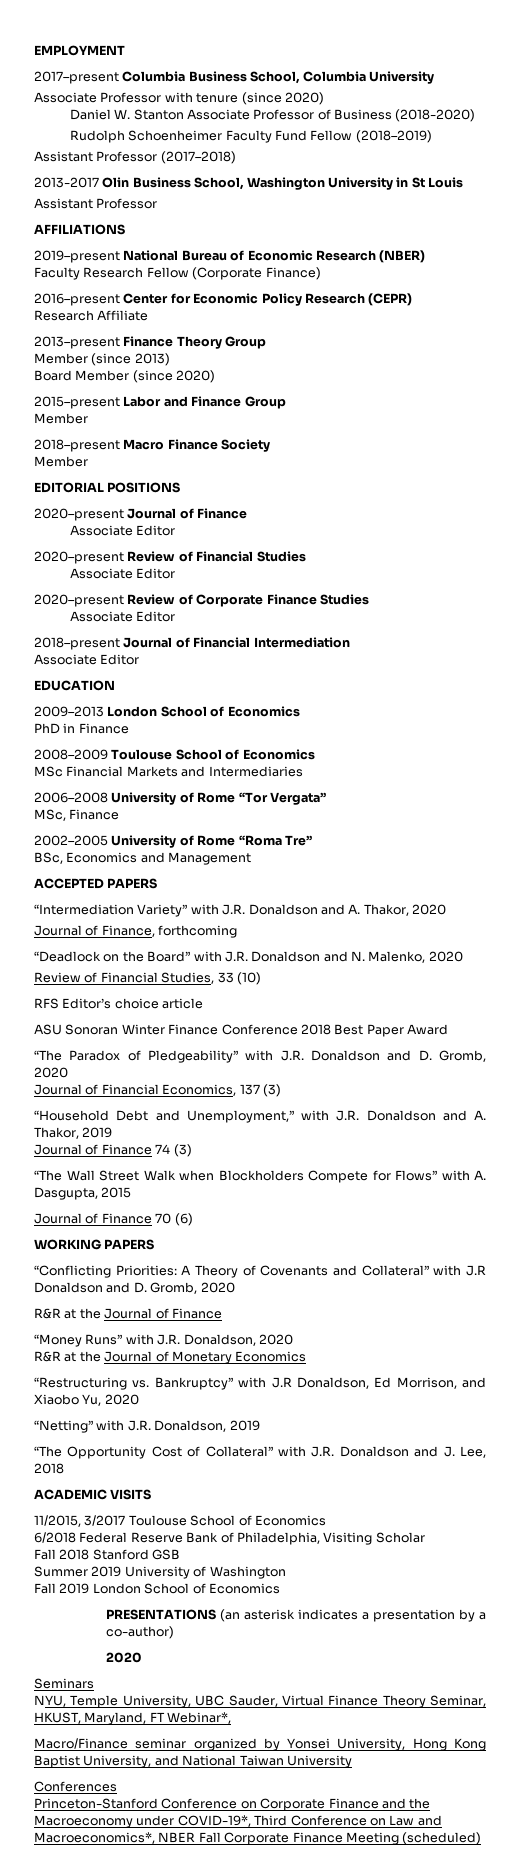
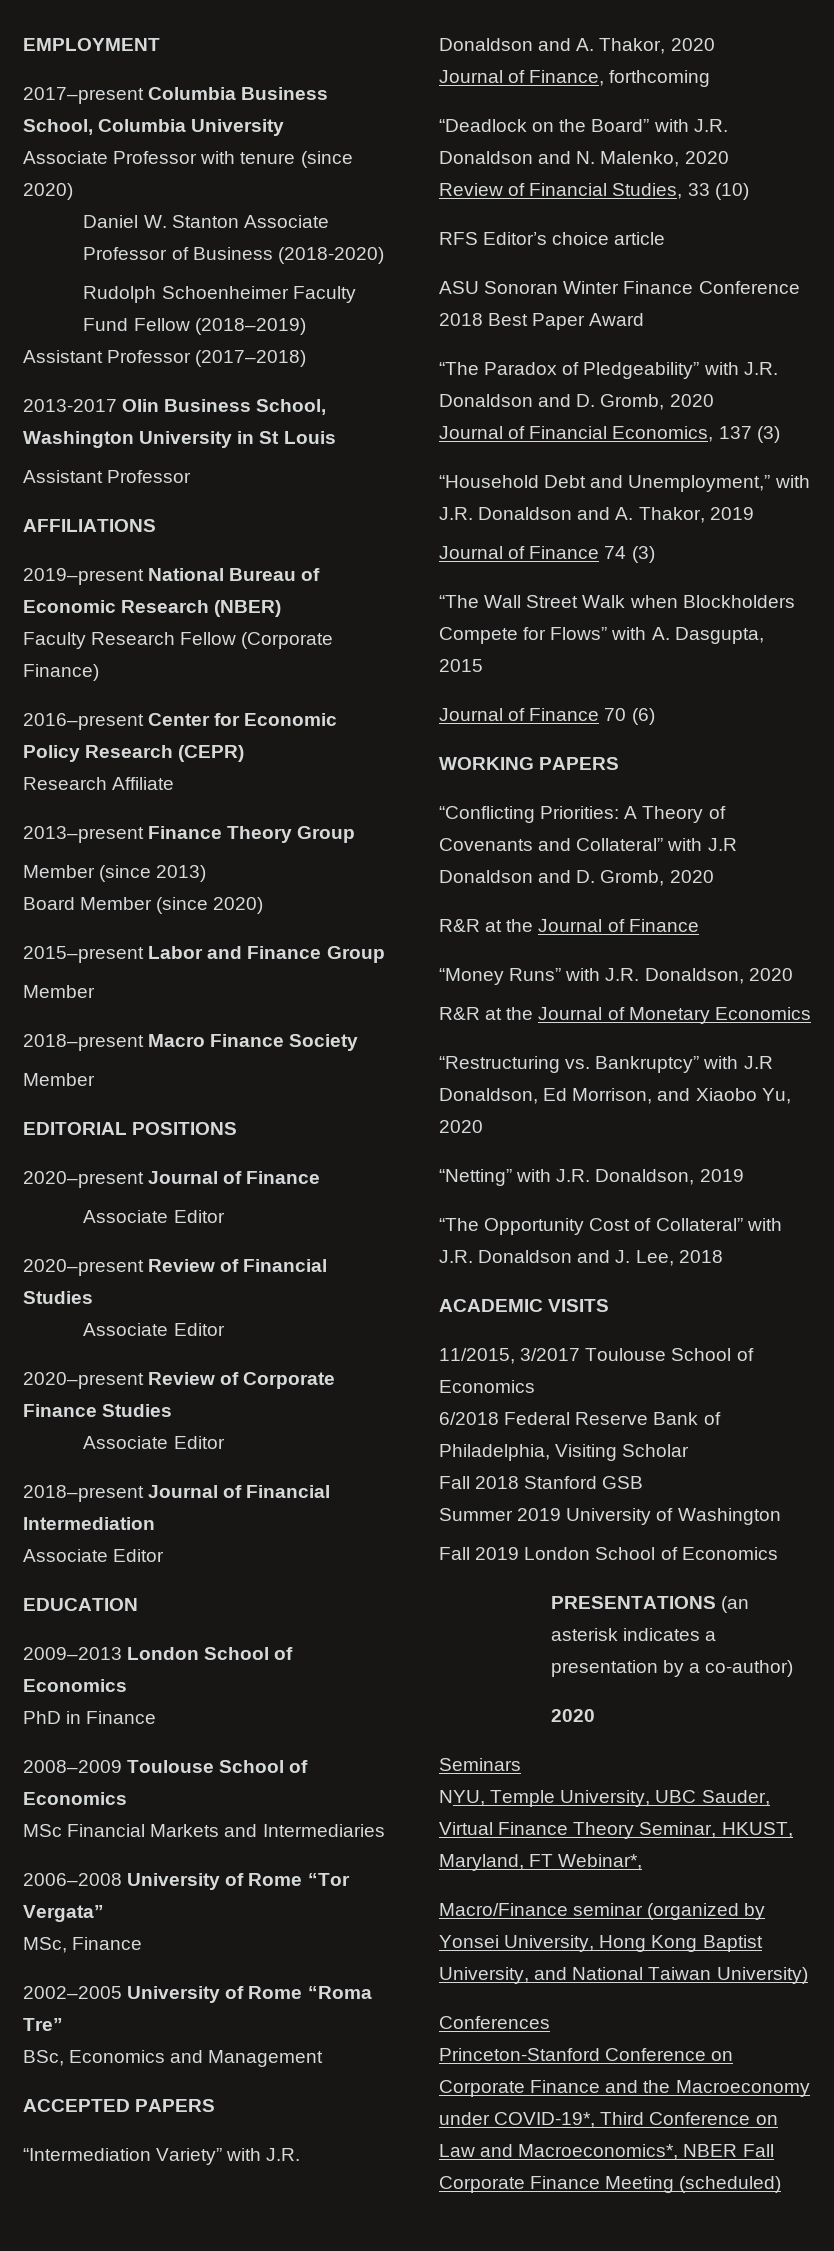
[193,1738,257,1751] organized -> [647,1903,740,1920] (organized
[286,1755,352,1768] University -> [716,1967,808,1984] University)

